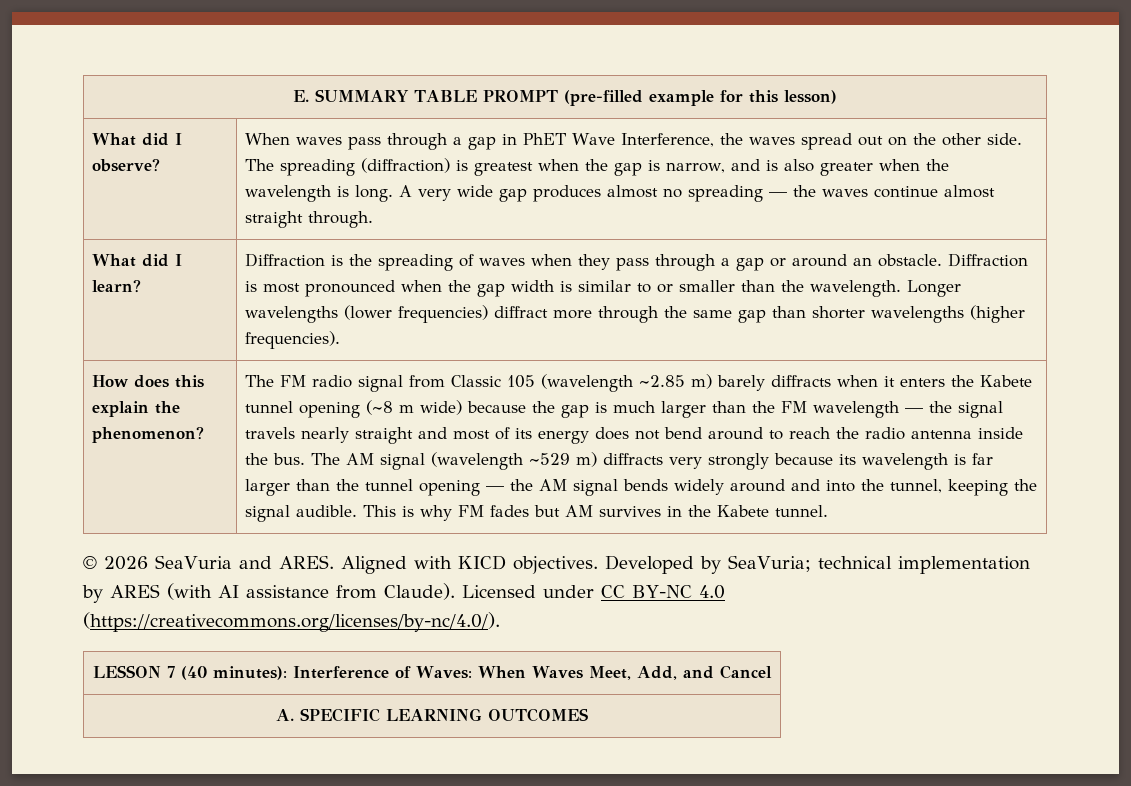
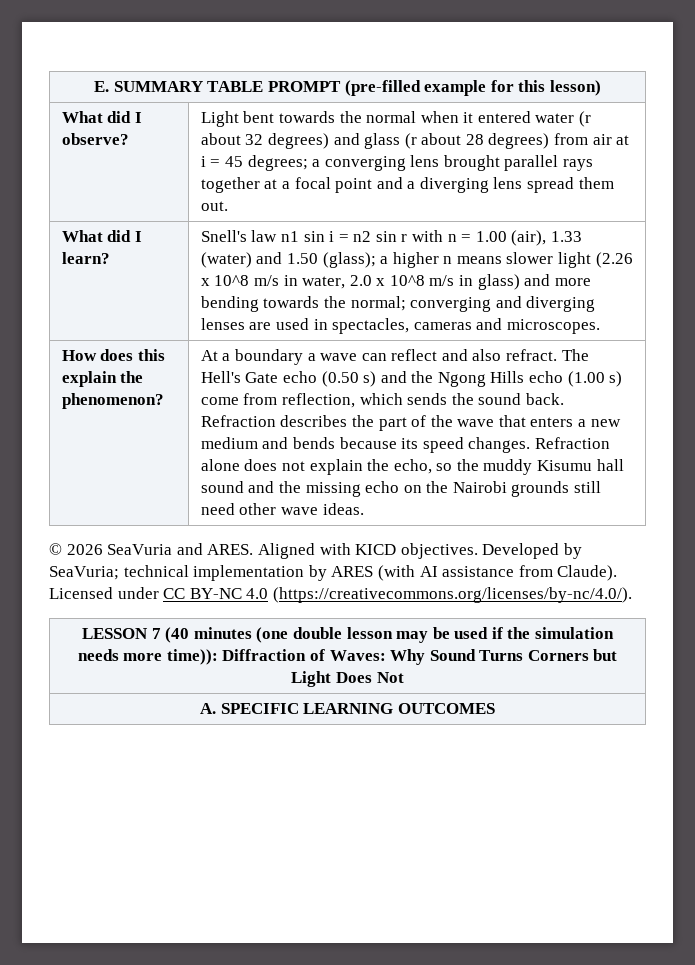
[244,133,1022,150] [244,158,949,176] [244,185,995,202] [244,211,373,228] [91,254,182,267] [91,279,141,293] [244,253,1028,271] [244,280,961,297] [244,305,1025,323] [244,331,340,349] When waves pass through a gap in PhET Wave Interference, the waves spread out on the other side. The spreading (diffraction) is greatest when the gap is narrow, and is also greater when the wavelength is long. A very wide gap produces almost no spreading — the waves continue almost straight through. // What did I learn? | Diffraction is the spreading of waves when they pass through a gap or around an obstacle. Diffraction is most pronounced when the gap width is similar to or smaller than the wavelength. Longer wavelengths (lower frequencies) diffract more through the same gap than shorter wavelengths (higher frequencies). -> [200,111,592,127] [200,133,630,149] [200,155,594,171] [200,177,614,193] [200,201,228,211] [61,230,142,242] [61,252,110,264] [200,230,583,246] [200,252,633,268] [200,274,591,290] [200,296,596,312] [200,318,600,334] Light bent towards the normal when it entered water (r about 32 degrees) and glass (r about 28 degrees) from air at i = 45 degrees; a converging lens brought parallel rays together at a focal point and a diverging lens spread them out. // What did I learn? | Snell's law n1 sin i = n2 sin r with n = 1.00 (air), 1.33 (water) and 1.50 (glass); a higher n means slower light (2.26 x 10^8 m/s in water, 2.0 x 10^8 m/s in glass) and more bending towards the normal; converging and diverging lenses are used in spectacles, cameras and microscopes.
[244,374,1032,392] [244,400,1003,418] [244,427,1023,444] [244,452,993,470] [244,479,1037,496] [244,505,828,522] The FM radio signal from Classic 105 (wavelength ~2.85 m) barely diffracts when it enters the Kabete tunnel opening (~8 m wide) because the gap is much larger than the FM wavelength — the signal travels nearly straight and most of its energy does not bend around to reach the radio antenna inside the bus. The AM signal (wavelength ~529 m) diffracts very strongly because its wavelength is far larger than the tunnel opening — the AM signal bends widely around and into the tunnel, keeping the signal audible. This is why FM fades but AM survives in the Kabete tunnel. -> [200,349,589,365] [200,371,623,387] [200,393,564,408] [200,415,621,431] [200,437,610,453] [200,459,624,475] [200,481,602,497] [200,503,364,515] At a boundary a wave can reflect and also refract. The Hell's Gate echo (0.50 s) and the Ngong Hills echo (1.00 s) come from reflection, which sends the sound back. Refraction describes the part of the wave that enters a new medium and bends because its speed changes. Refraction alone does not explain the echo, so the muddy Kisumu hall sound and the missing echo on the Nairobi grounds still need other wave ideas.
[212,665,773,680] minutes): Interference of Waves: When Waves Meet, Add, and Cancel -> [193,627,615,643] [77,649,618,665] [291,671,404,687] minutes (one double lesson may be used if the simulation needs more time)): Diffraction of Waves: Why Sound Turns Corners but Light Does Not

